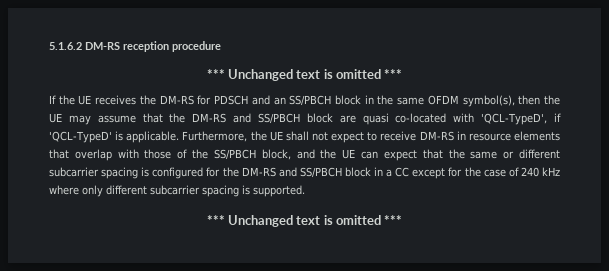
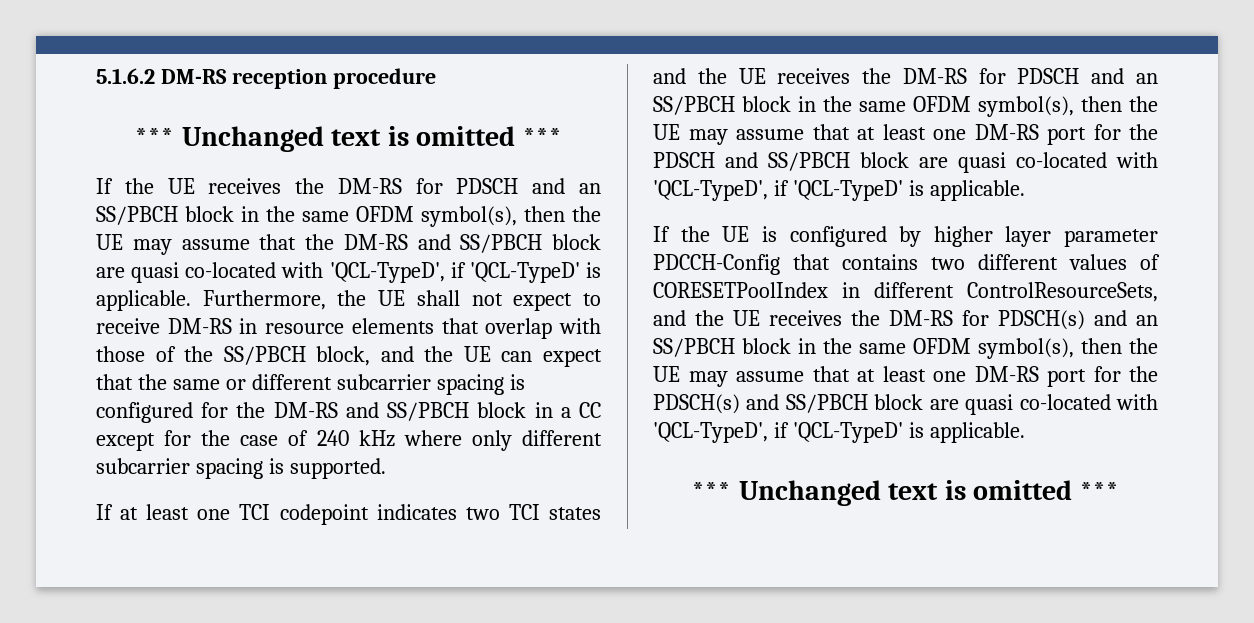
(305, 191) none -> [96,504,601,525] [653,68,1158,84] [653,96,1158,117] [653,124,1158,145] [653,152,1158,173] [653,180,1025,201] [653,226,1158,247] [653,254,1160,275] [653,282,1158,302] [653,310,1158,330] [653,338,1158,359] [653,366,1158,387] [653,394,1158,415] [653,422,1025,443] // If at least one TCI codepoint indicates two TCI states and the UE receives the DM-RS for PDSCH and an SS/PBCH block in the same OFDM symbol(s), then the UE may assume that at least one DM-RS port for the PDSCH and SS/PBCH block are quasi co-located with 'QCL-TypeD', if 'QCL-TypeD' is applicable. // If the UE is configured by higher layer parameter PDCCH-Config that contains two different values of CORESETPoolIndex in different ControlResourceSets, and the UE receives the DM-RS for PDSCH(s) and an SS/PBCH block in the same OFDM symbol(s), then the UE may assume that at least one DM-RS port for the PDSCH(s) and SS/PBCH block are quasi co-located with 'QCL-TypeD', if 'QCL-TypeD' is applicable.

